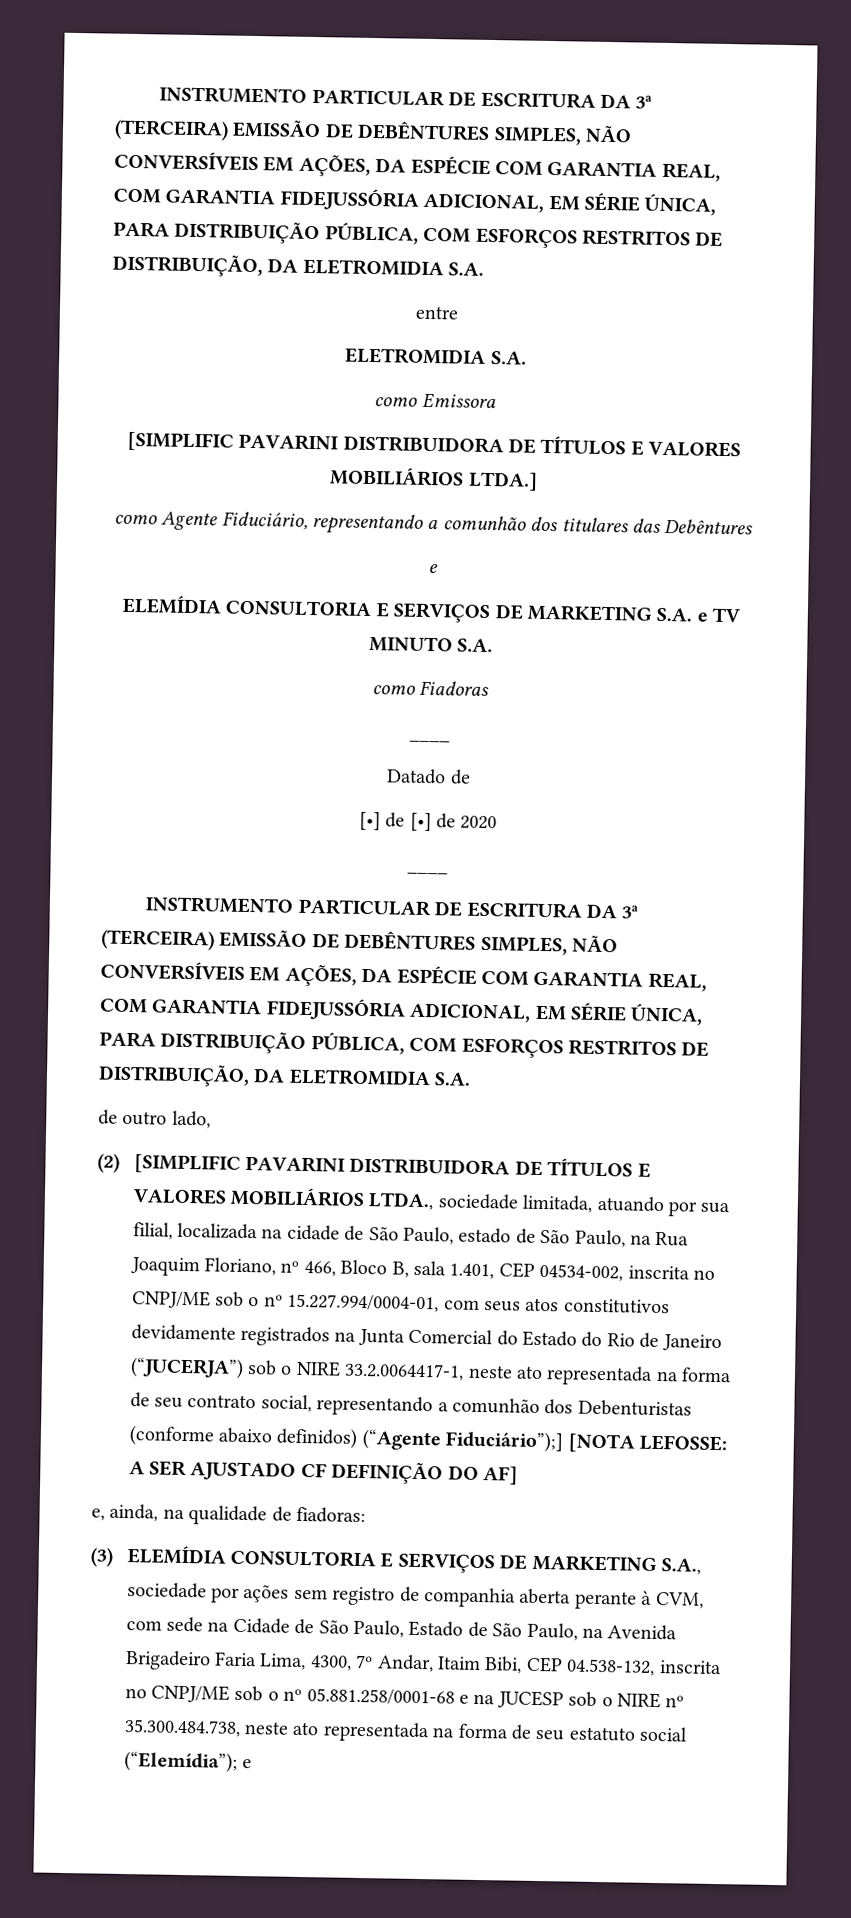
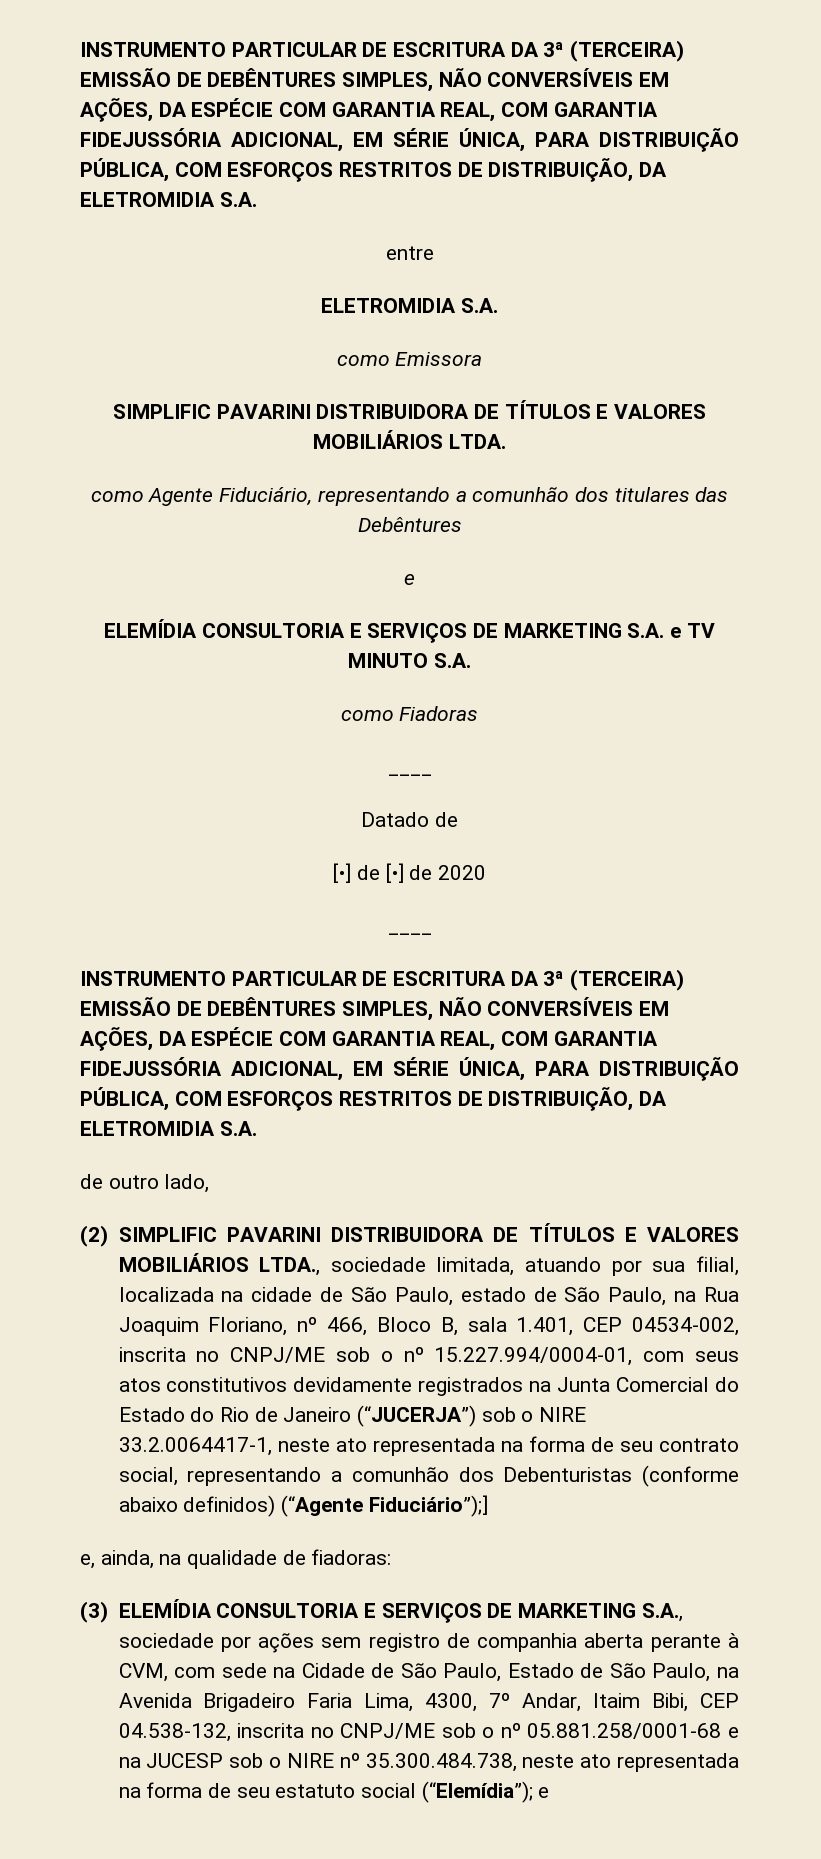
[126,431,742,458] [330,466,538,491] [SIMPLIFIC PAVARINI DISTRIBUIDORA DE TÍTULOS E VALORES MOBILIÁRIOS LTDA.] -> [112,400,707,419] [313,430,506,449] SIMPLIFIC PAVARINI DISTRIBUIDORA DE TÍTULOS E VALORES MOBILIÁRIOS LTDA.
[133,1154,241,1174] [SIMPLIFIC -> [118,1227,217,1242] SIMPLIFIC
[567,1433,727,1453] [128,1460,518,1485] [NOTA LEFOSSE: A SER AJUSTADO CF DEFINIÇÃO DO AF] -> (488, 1506) none

